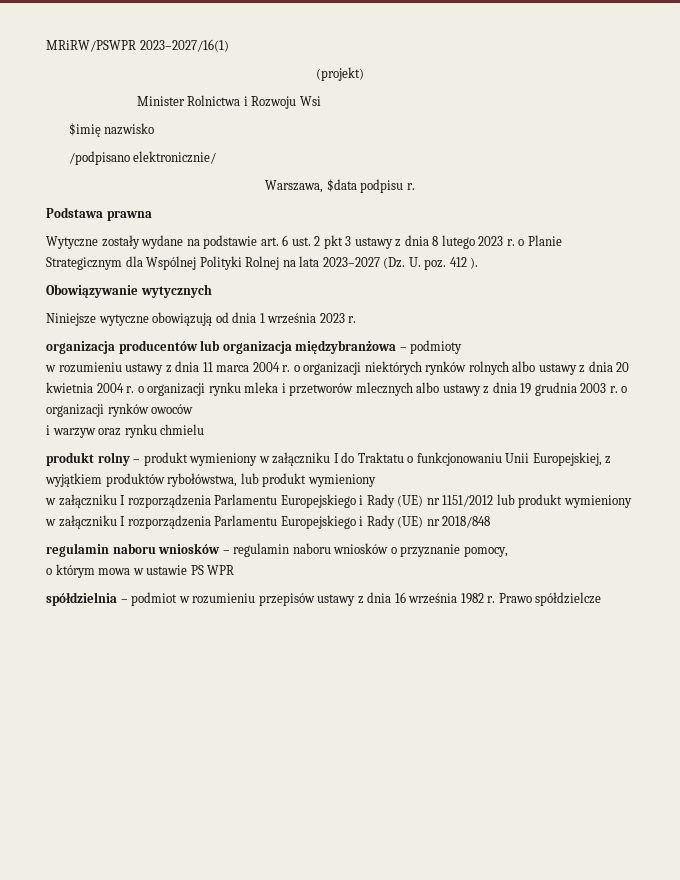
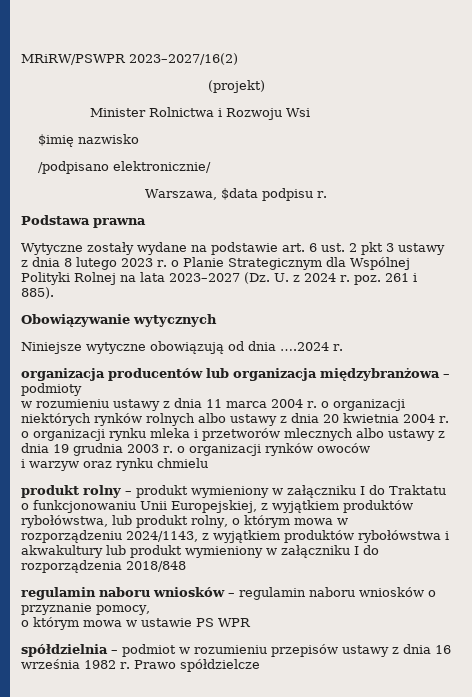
[139,39,229,52] 2023–2027/16(1) -> [129,53,238,65] 2023–2027/16(2)
[424,257,479,270] poz. 412 ). -> [292,273,417,285] [21,287,54,299] z 2024 r. poz. 261 i 885).
[259,313,345,324] 1 września 2023 -> [280,342,329,351] ….2024
[307,474,376,487] [45,494,494,508] wymieniony // w załączniku I rozporządzenia Parlamentu Europejskiego i Rady (UE) nr 1151/2012 -> [191,515,348,528] [21,530,449,543] [21,545,103,558] rolny, o którym mowa w rozporządzeniu 2024/1143, z wyjątkiem produktów rybołówstwa i akwakultury
[127,515,440,529] rozporządzenia Parlamentu Europejskiego i Rady (UE) nr -> [363,545,379,555] [21,560,122,573] do rozporządzenia

